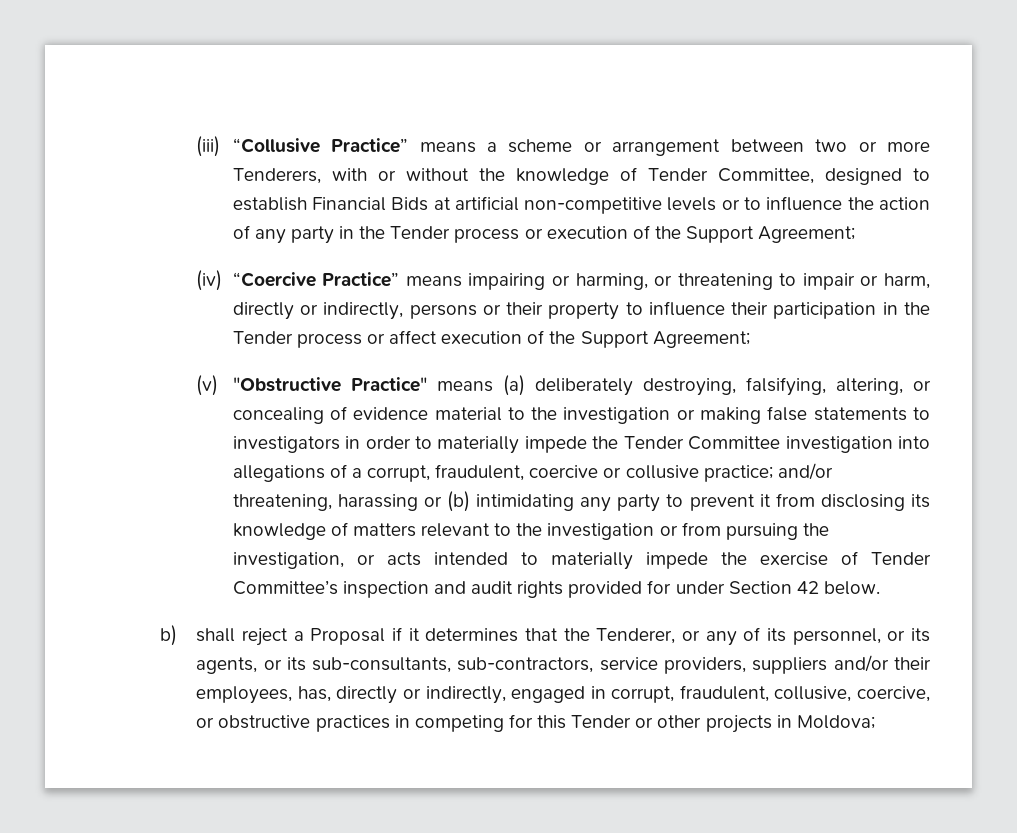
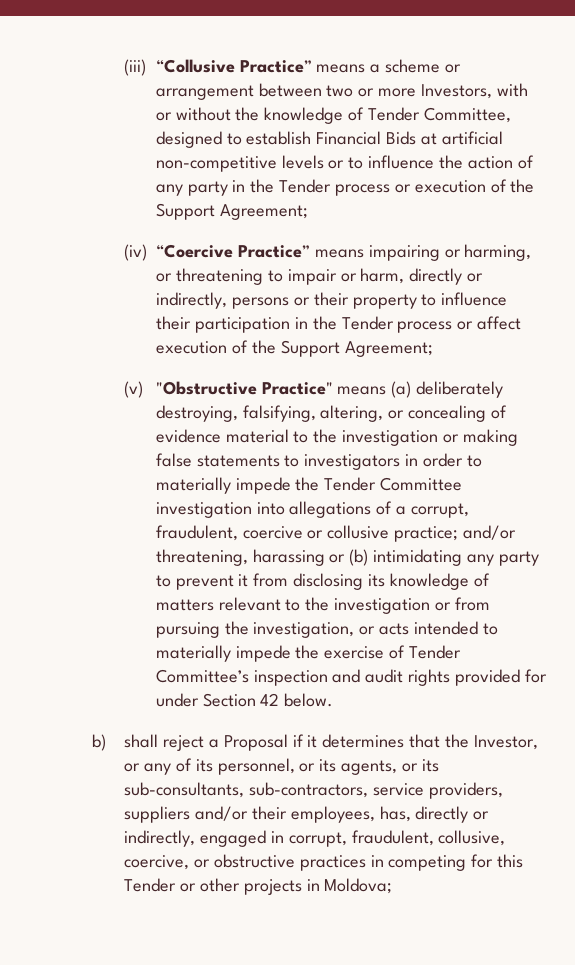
[232,168,321,184] Tenderers, -> [421,84,493,99] Investors,
[596,628,676,644] Tenderer, -> [473,735,538,750] Investor,

